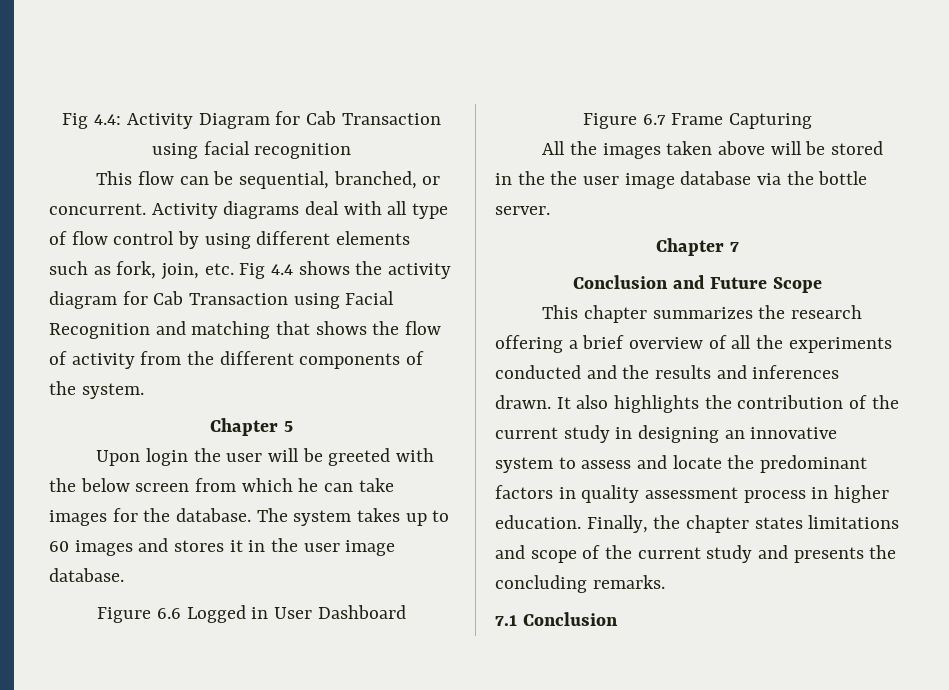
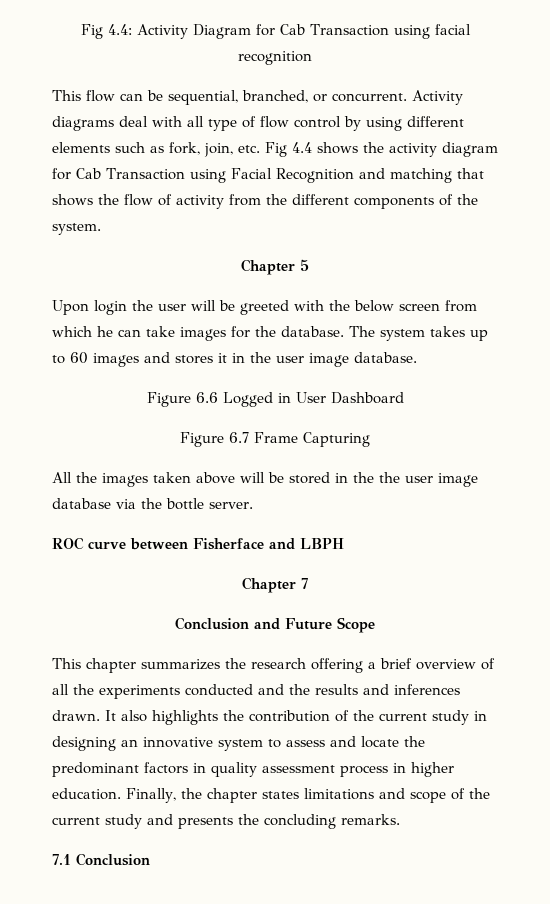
(550, 210) none -> [52,537,344,550] // ROC curve between Fisherface and LBPH

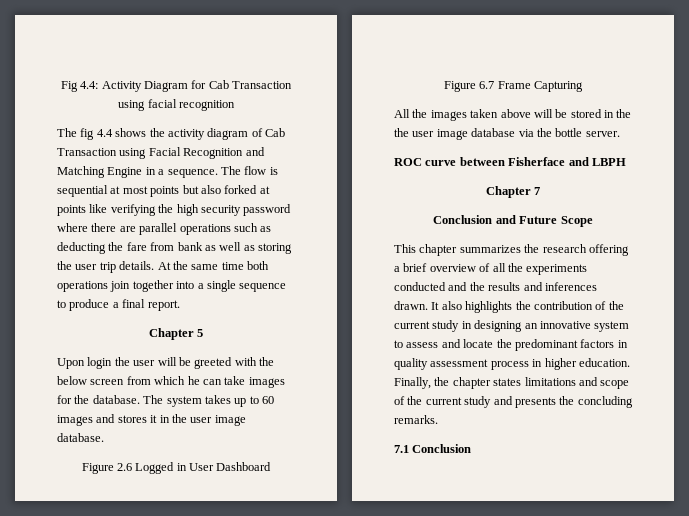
[52,90,463,105] [52,116,464,131] [52,142,287,157] This flow can be sequential, branched, or concurrent. Activity diagrams deal with all type of flow control by using different elements such as fork, join, etc. Fig -> [57,128,95,140] The fig
[52,168,71,180] for -> [251,128,263,137] of
[389,168,484,183] [52,194,478,209] [52,223,101,235] matching that shows the flow of activity from the different components of the system. -> [57,166,278,178] [57,185,270,197] [57,204,292,216] [57,223,272,235] [57,242,292,254] [57,261,269,273] [57,280,287,292] [57,299,180,311] Matching Engine in a sequence. The flow is sequential at most points but also forked at points like verifying the high security password where there are parallel operations such as deducting the fare from bank as well as storing the user trip details. At the same time both operations join together into a single sequence to produce a final report.
[195,392,218,403] 6.6 -> [116,463,132,471] 2.6

